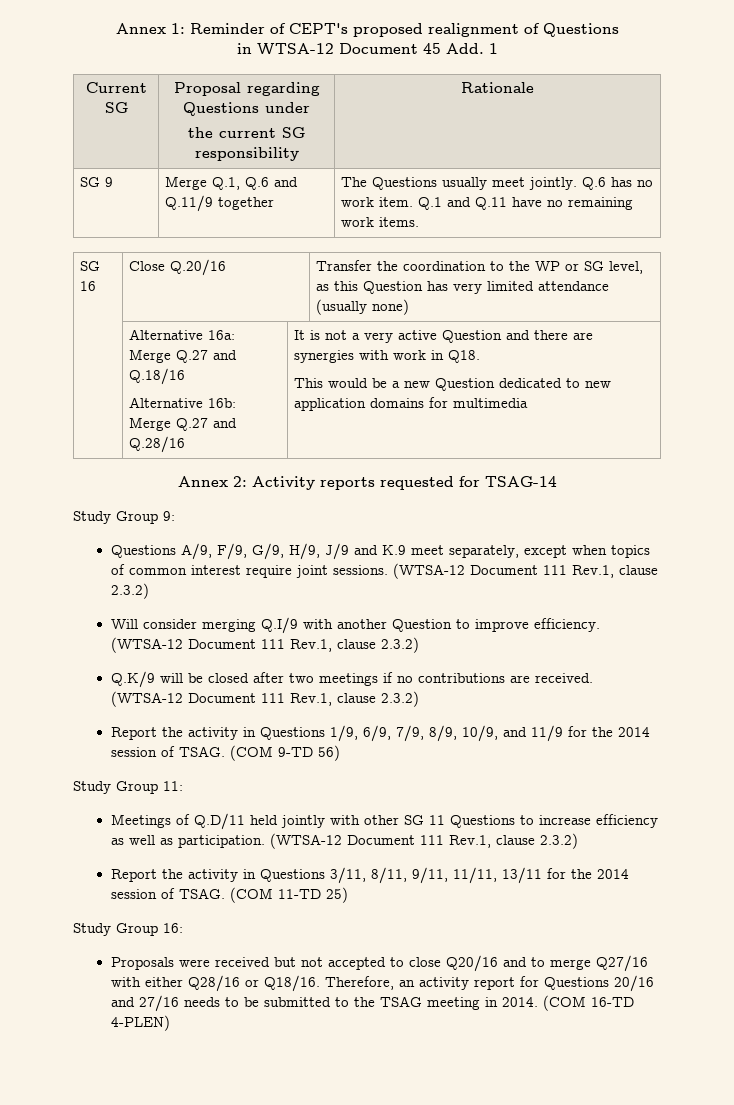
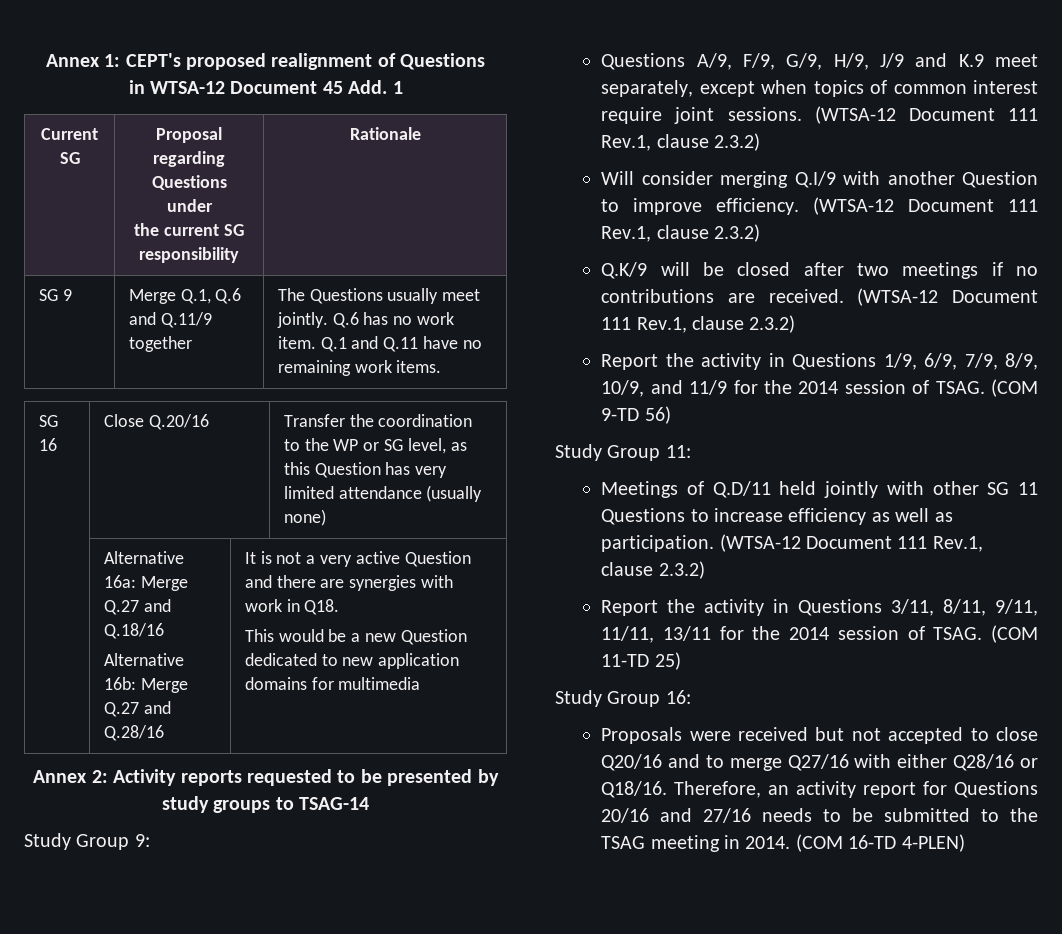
[189,23,286,34] Reminder of -> (121, 60) none
[458,476,480,487] for -> [337,769,499,786] [161,796,294,813] to be presented by study groups to

